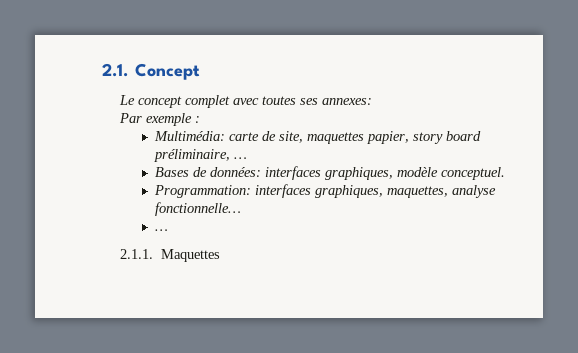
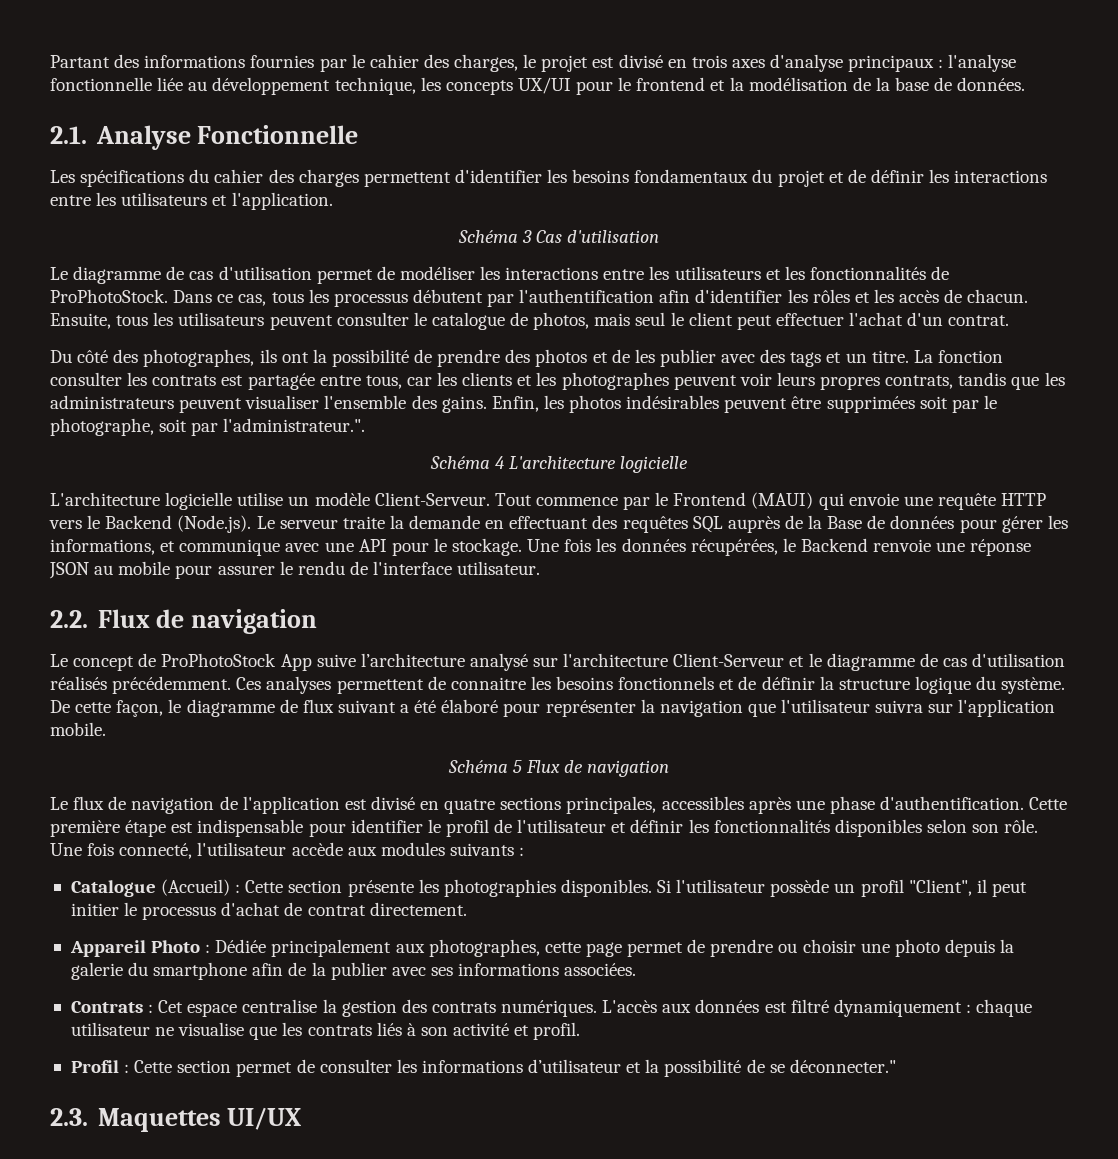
[102,63,201,80] [119,95,373,108] [119,113,201,126] [153,131,481,144] [153,149,247,162] [154,166,505,180] [153,184,496,198] [154,202,241,216] [154,229,168,231] [120,249,220,262] 2.1. Concept // Le concept complet avec toutes ses annexes: // Par exemple : // Multimédia: carte de site, maquettes papier, story board préliminaire, … // Bases de données: interfaces graphiques, modèle conceptuel. // Programmation: interfaces graphiques, maquettes, analyse fonctionnelle… // … // 2.1.1. Maquettes -> [50,54,1017,72] [50,77,1026,95] [50,125,359,150] [50,169,1048,187] [50,192,333,210] [457,230,660,243] [50,266,950,284] [50,289,1029,307] [50,312,1010,330] [50,349,1003,367] [50,372,1065,390] [50,395,997,413] [50,418,366,436] [429,456,689,473] [50,492,1047,510] [49,515,1068,533] [50,538,1032,556] [49,561,541,579] [50,609,318,634] [50,653,1066,671] [50,676,1066,694] [50,699,1056,717] [50,722,106,736] [447,760,670,777] [50,796,1068,814] [50,819,1039,837] [50,842,525,859] [70,879,1027,897] [70,902,467,920] [69,939,1015,957] [70,962,637,980] [70,999,1033,1017] [70,1022,581,1040] [70,1059,896,1077] [50,1107,302,1132] Partant des informations fournies par le cahier des charges, le projet est divisé en trois axes d'analyse principaux : l'analyse fonctionnelle liée au développement technique, les concepts UX/UI pour le frontend et la modélisation de la base de données. // 2.1. Analyse Fonctionnelle // Les spécifications du cahier des charges permettent d'identifier les besoins fondamentaux du projet et de définir les interactions entre les utilisateurs et l'application. // Schéma 3 Cas d'utilisation // Le diagramme de cas d'utilisation permet de modéliser les interactions entre les utilisateurs et les fonctionnalités de ProPhotoStock. Dans ce cas, tous les processus débutent par l'authentification afin d'identifier les rôles et les accès de chacun. Ensuite, tous les utilisateurs peuvent consulter le catalogue de photos, mais seul le client peut effectuer l'achat d'un contrat. // Du côté des photographes, ils ont la possibilité de prendre des photos et de les publier avec des tags et un titre. La fonction consulter les contrats est partagée entre tous, car les clients et les photographes peuvent voir leurs propres contrats, tandis que les administrateurs peuvent visualiser l'ensemble des gains. Enfin, les photos indésirables peuvent être supprimées soit par le photographe, soit par l'administrateur.". // Schéma 4 L'architecture logicielle // L'architecture logicielle utilise un modèle Client-Serveur. Tout commence par le Frontend (MAUI) qui envoie une requête HTTP vers le Backend (Node.js). Le serveur traite la demande en effectuant des requêtes SQL auprès de la Base de données pour gérer les informations, et communique avec une API pour le stockage. Une fois les données récupérées, le Backend renvoie une réponse JSON au mobile pour assurer le rendu de l'interface utilisateur. // 2.2. Flux de navigation // Le concept de ProPhotoStock App suive l’architecture analysé sur l'architecture Client-Serveur et le diagramme de cas d'utilisation réalisés précédemment. Ces analyses permettent de connaitre les besoins fonctionnels et de définir la structure logique du système. De cette façon, le diagramme de flux suivant a été élaboré pour représenter la navigation que l'utilisateur suivra sur l'application mobile. // Schéma 5 Flux de navigation // Le flux de navigation de l'application est divisé en quatre sections principales, accessibles après une phase d'authentification. Cette première étape est indispensable pour identifier le profil de l'utilisateur et définir les fonctionnalités disponibles selon son rôle. Une fois connecté, l'utilisateur accède aux modules suivants : // Catalogue (Accueil) : Cette section présente les photographies disponibles. Si l'utilisateur possède un profil "Client", il peut initier le processus d'achat de contrat directement. // Appareil Photo : Dédiée principalement aux photographes, cette page permet de prendre ou choisir une photo depuis la galerie du smartphone afin de la publier avec ses informations associées. // Contrats : Cet espace centralise la gestion des contrats numériques. L'accès aux données est filtré dynamiquement : chaque utilisateur ne visualise que les contrats liés à son activité et profil. // Profil : Cette section permet de consulter les informations d’utilisateur et la possibilité de se déconnecter." // 2.3. Maquettes UI/UX

